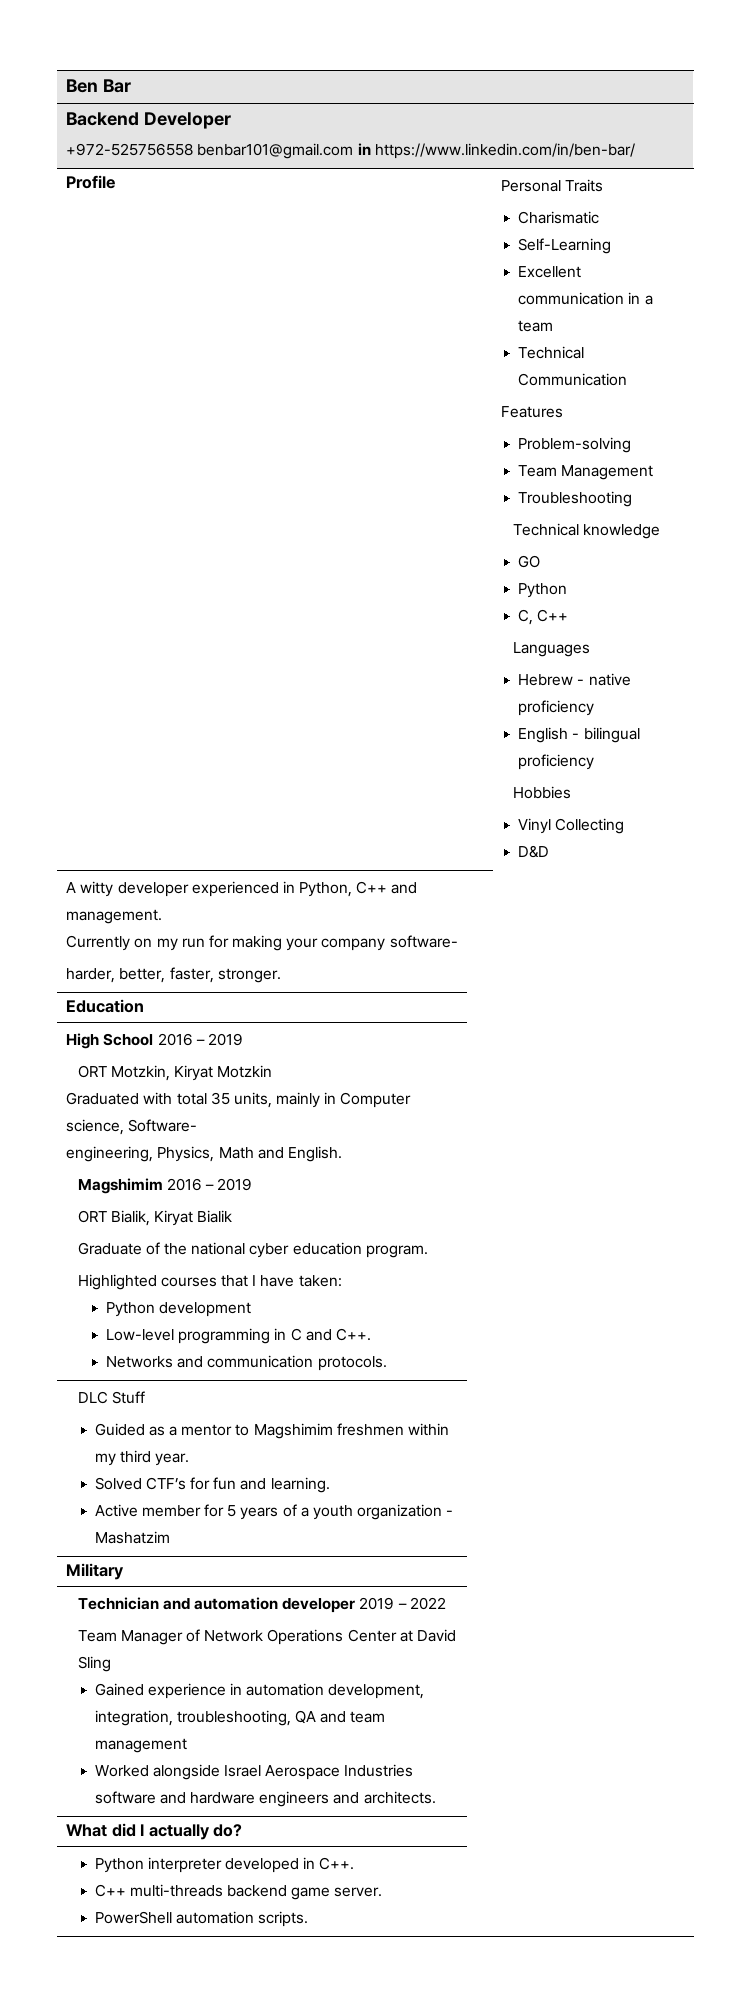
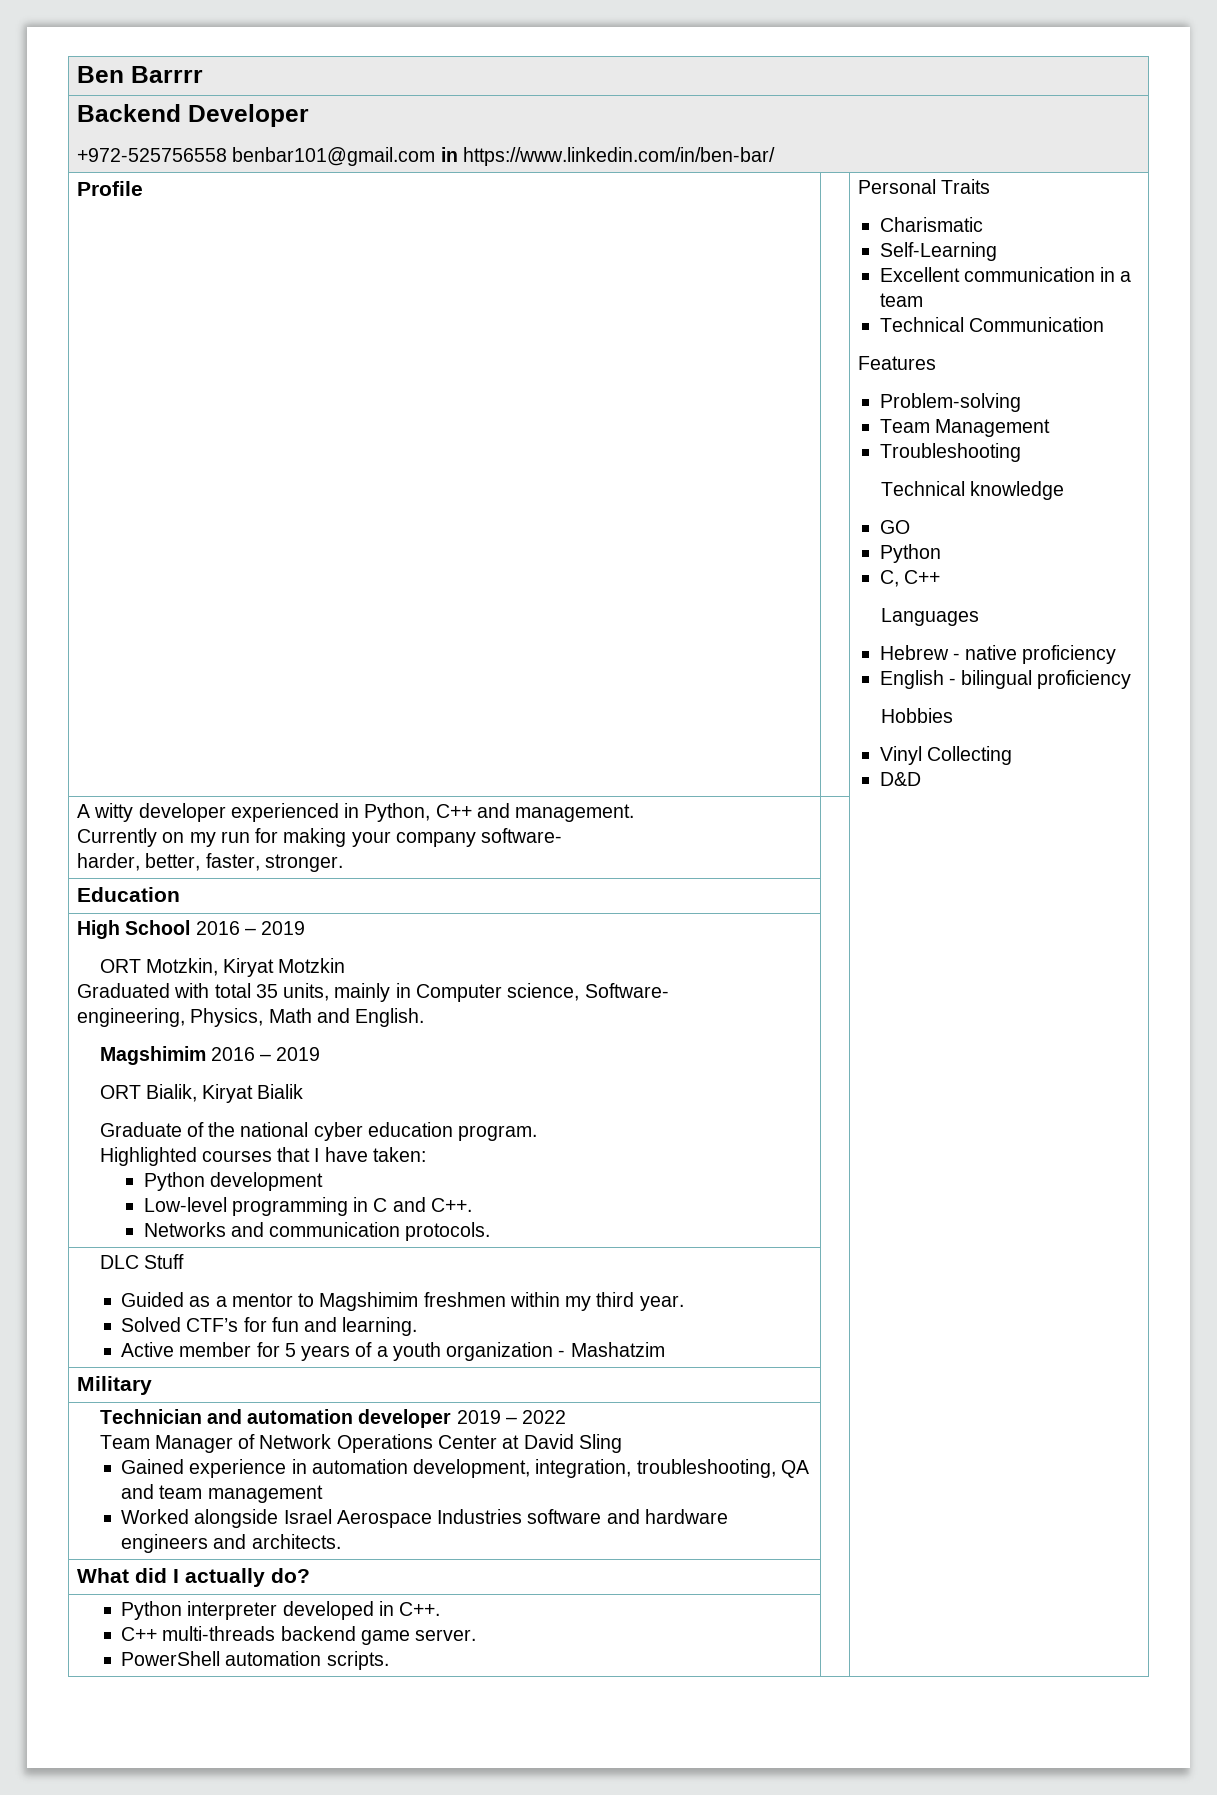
[103,79,132,93] Bar -> [131,66,204,83] Barrrr

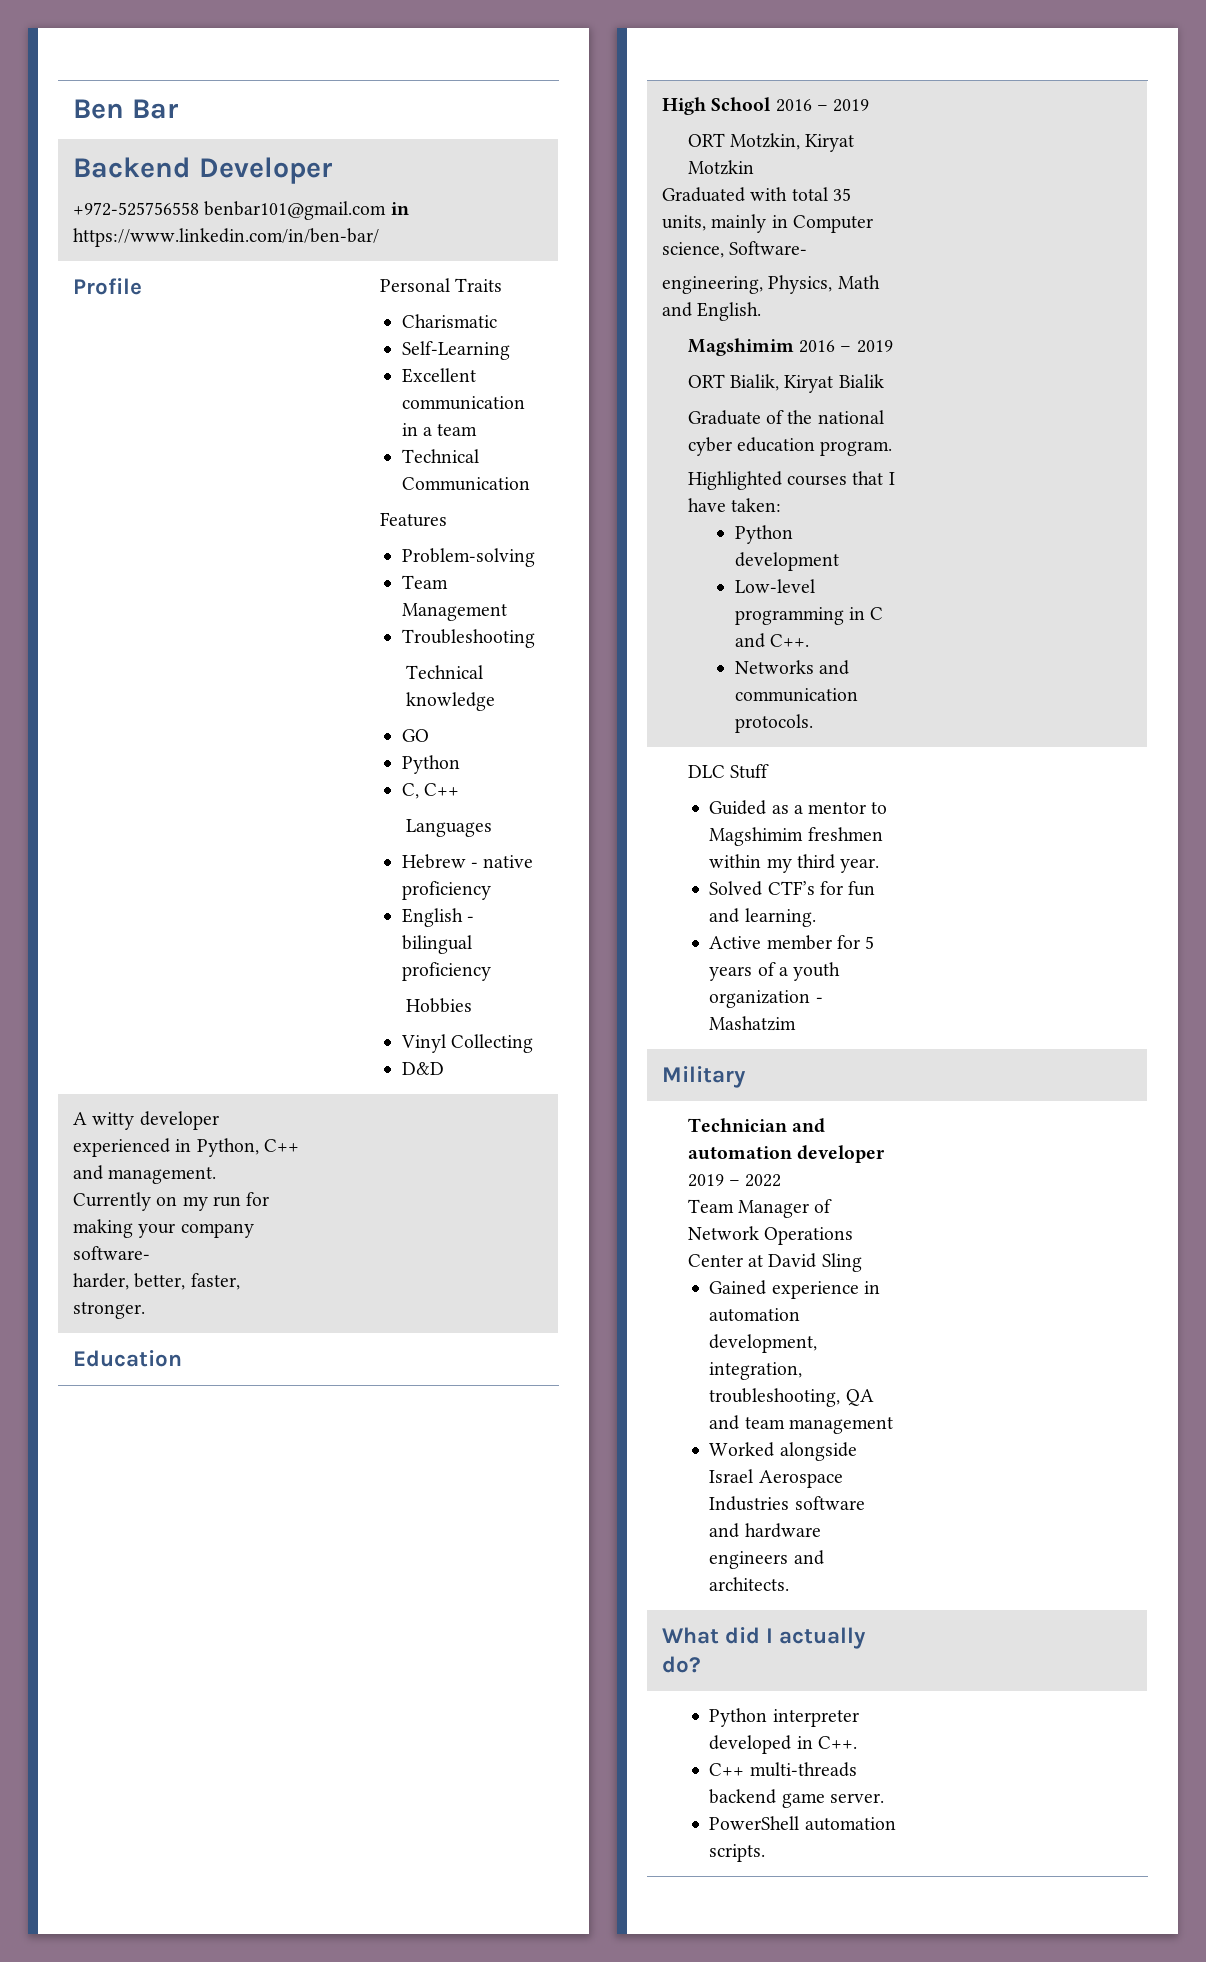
[131,66,204,83] Barrrr -> [131,99,178,119] Bar

